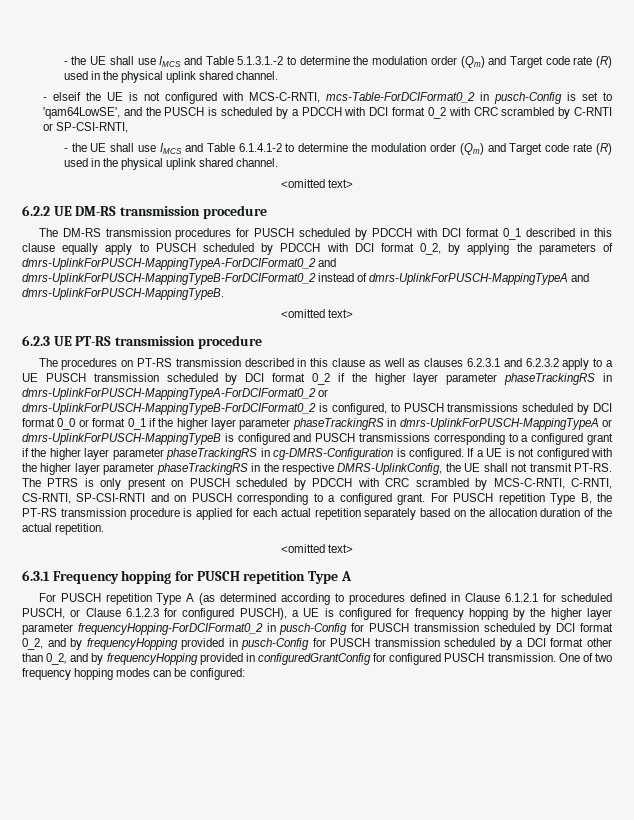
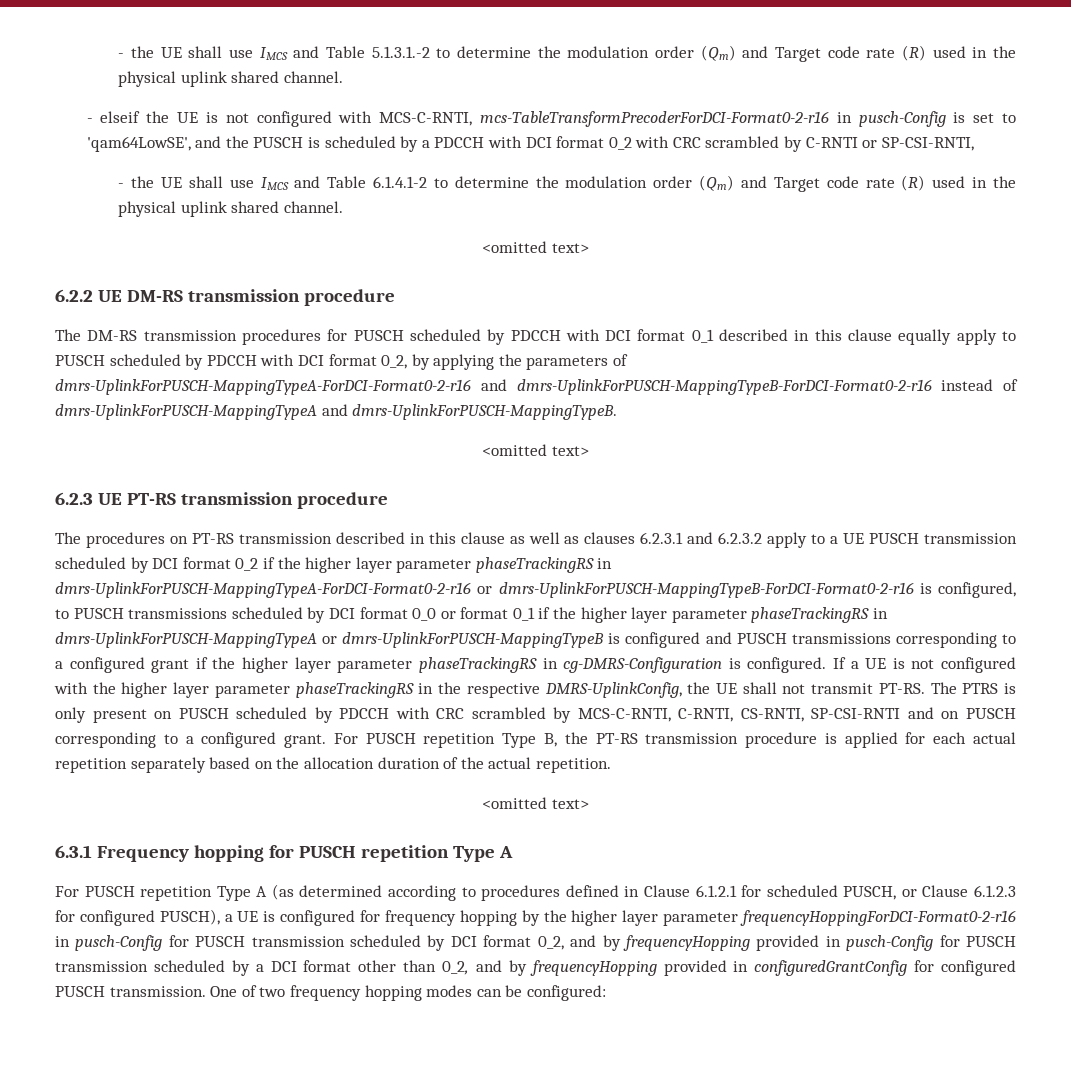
[325,92,475,103] mcs-Table-ForDCIFormat0_2 -> [479,111,829,127] mcs-TableTransformPrecoderForDCI-Format0-2-r16
[22,258,337,270] [22,273,316,285] dmrs-UplinkForPUSCH-MappingTypeA-ForDCIFormat0_2 and dmrs-UplinkForPUSCH-MappingTypeB-ForDCIFormat0_2 -> [55,379,932,395] dmrs-UplinkForPUSCH-MappingTypeA-ForDCI-Format0-2-r16 and dmrs-UplinkForPUSCH-MappingTypeB-ForDCI-Format0-2-r16
[22,388,329,400] [22,403,316,415] dmrs-UplinkForPUSCH-MappingTypeA-ForDCIFormat0_2 or dmrs-UplinkForPUSCH-MappingTypeB-ForDCIFormat0_2 -> [55,582,914,598] dmrs-UplinkForPUSCH-MappingTypeA-ForDCI-Format0-2-r16 or dmrs-UplinkForPUSCH-MappingTypeB-ForDCI-Format0-2-r16
[77,623,263,635] frequencyHopping-ForDCIFormat0_2 -> [740,910,1017,926] frequencyHoppingForDCI-Format0-2-r16

